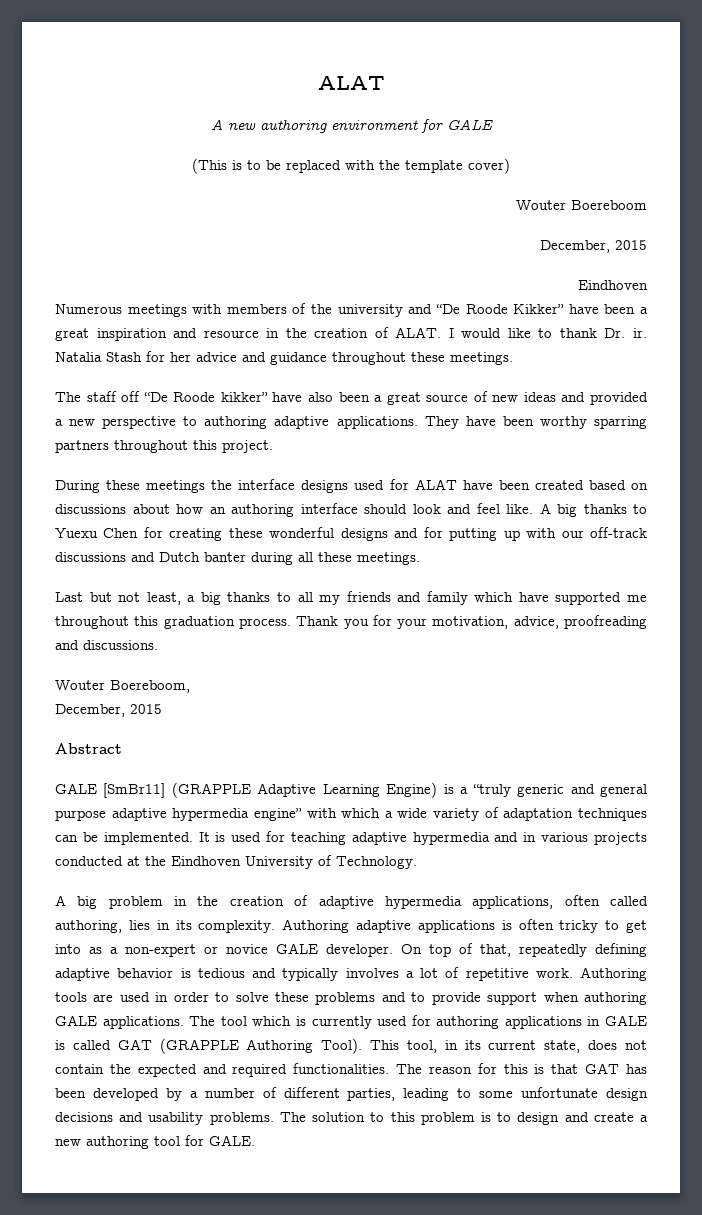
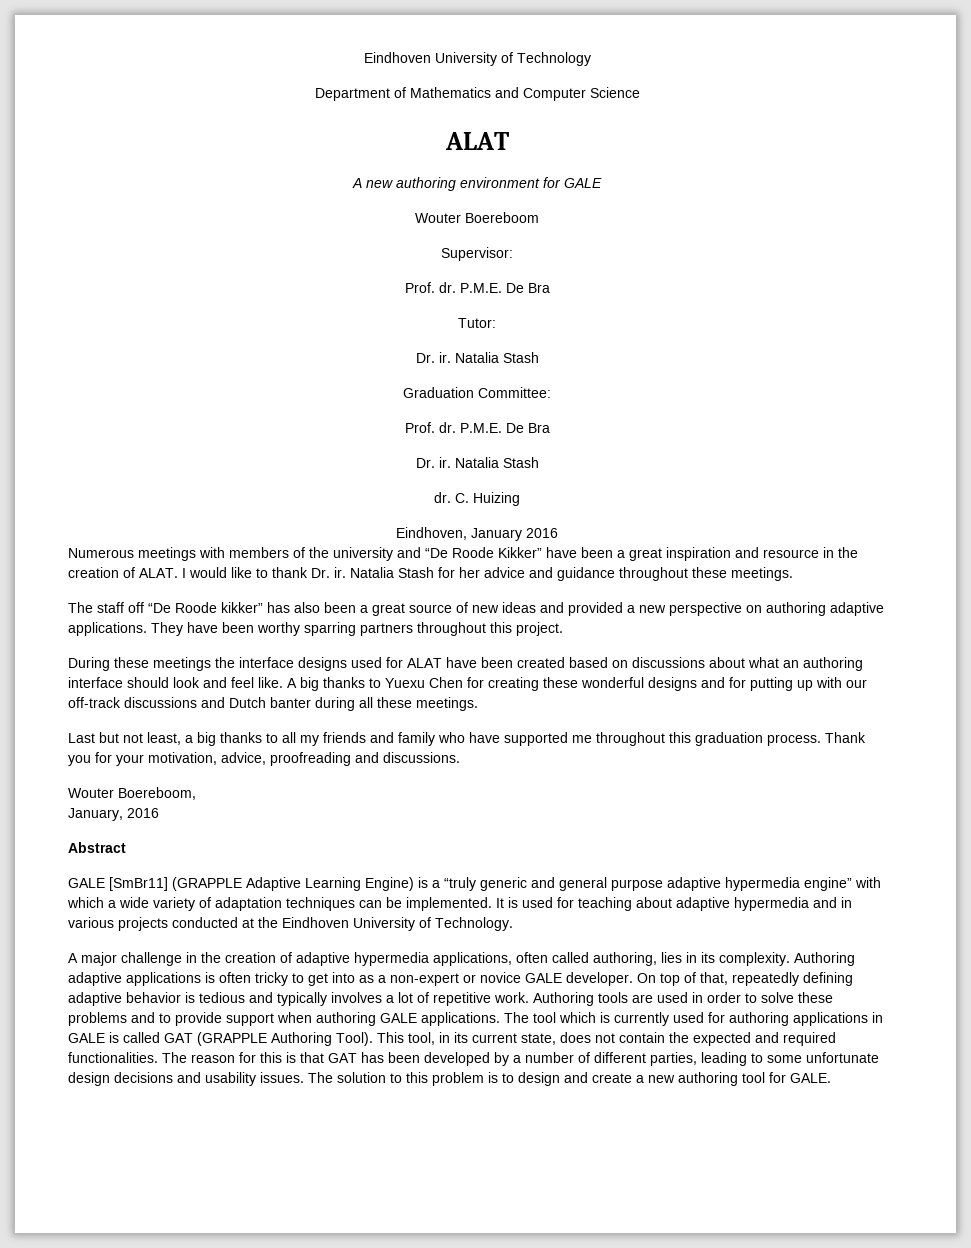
(317, 83) none -> [363,52,591,66] [314,87,640,101] Eindhoven University of Technology // Department of Mathematics and Computer Science //
[192,158,510,174] [516,200,647,210] [540,240,647,253] [578,280,648,290] (This is to be replaced with the template cover) // Wouter Boereboom // December, 2015 // Eindhoven -> [415,212,539,223] [441,247,513,261] [404,282,550,293] [458,318,496,328] [415,352,539,363] [403,387,551,398] [404,422,550,433] [415,457,539,468] [434,492,520,506] [396,527,558,541] Wouter Boereboom // Supervisor: // Prof. dr. P.M.E. De Bra // Tutor: // Dr. ir. Natalia Stash // Graduation Committee: // Prof. dr. P.M.E. De Bra // Dr. ir. Natalia Stash // dr. C. Huizing // Eindhoven, January 2016
[272,392,303,402] have -> [267,602,290,613] has
[183,416,198,426] to -> [746,605,762,613] on
[176,504,203,514] how -> [748,657,779,668] what
[474,592,514,602] which -> [438,732,465,743] who
[55,704,162,717] December, 2015 -> [68,808,159,821] January, 2016
(346, 838) none -> [636,897,672,908] about
[77,896,163,909] big problem -> [81,952,182,966] major challenge
[209,1112,274,1125] problems. -> [260,1072,304,1083] issues.

